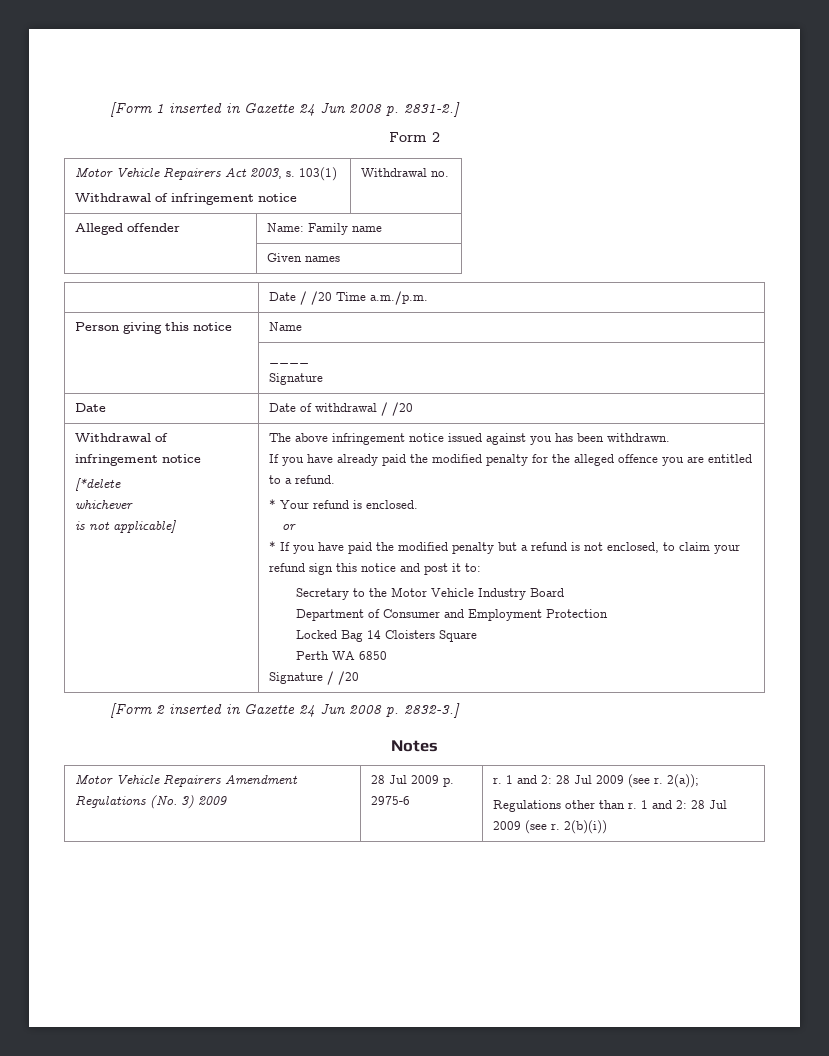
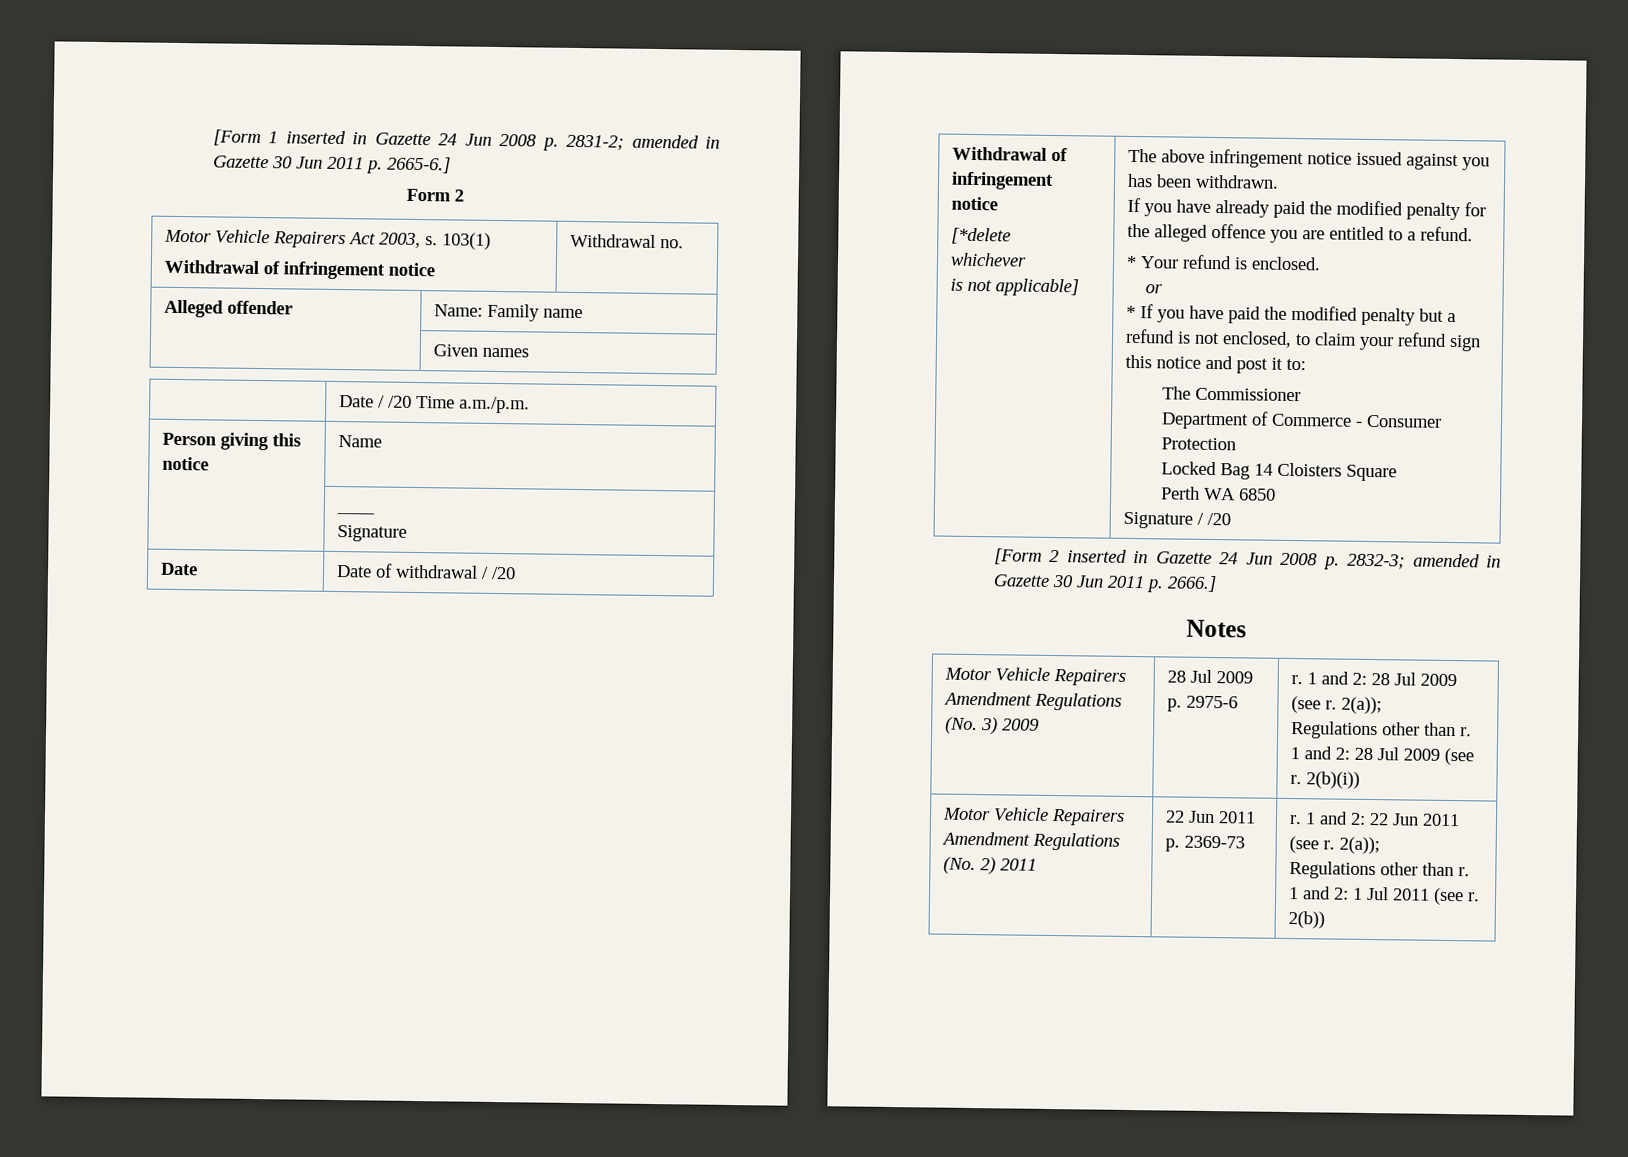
[403,102,460,117] 2831-2.] -> [566,134,720,151] [212,155,451,174] 2831-2; amended in Gazette 30 Jun 2011 p. 2665-6.]
[296,587,565,600] Secretary to the Motor Vehicle Industry Board -> [1161,386,1301,402] The Commissioner
[383,609,543,621] Consumer and Employment -> [1270,413,1442,428] Commerce - Consumer
[403,703,460,718] 2832-3.] -> [1347,553,1501,570] [992,574,1217,593] 2832-3; amended in Gazette 30 Jun 2011 p. 2666.]
(607, 827) none -> [942,807,1126,826] [941,831,1121,851] [943,856,1038,875] [1165,810,1257,824] [1165,835,1246,852] [1289,811,1461,827] [1289,835,1381,855] [1289,860,1471,880] [1289,886,1481,906] [1288,910,1326,929] // Motor Vehicle Repairers Amendment Regulations (No. 2) 2011 | 22 Jun 2011 p. 2369-73 | r. 1 and 2: 22 Jun 2011 (see r. 2(a)); // Regulations other than r. 1 and 2: 1 Jul 2011 (see r. 2(b))

